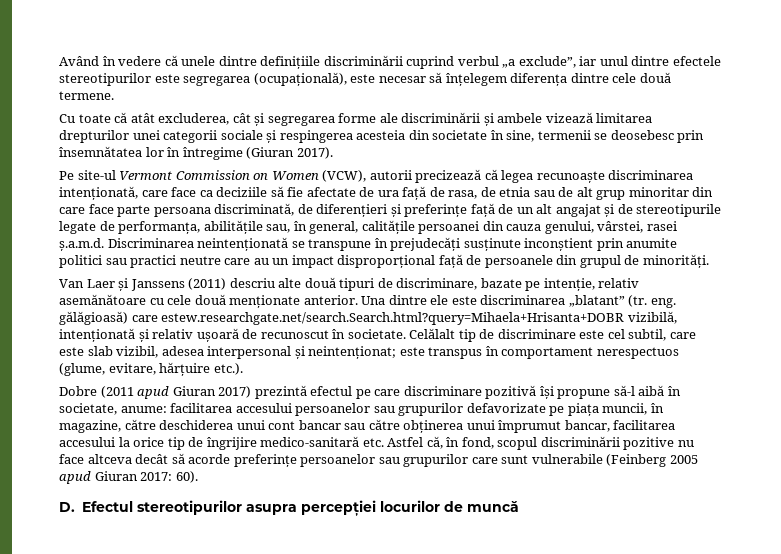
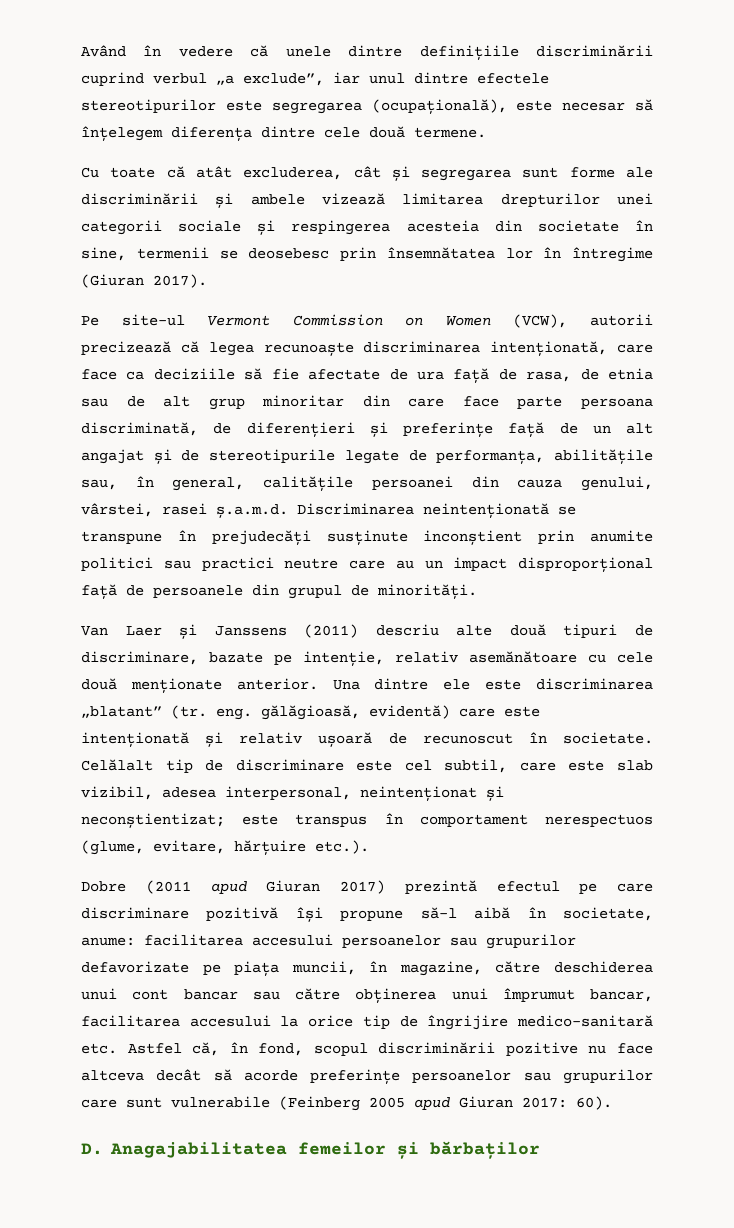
(335, 121) none -> [522,167,559,178] sunt
[59,311,677,325] gălăgioasă) care estew.researchgate.net/search.Search.html?query=Mihaela+Hrisanta+DOBR vizibilă, -> [261,705,540,720] gălăgioasă, evidentă) care este
[207,346,397,359] interpersonal și neintenționat; -> [225,786,504,802] [81,813,225,829] interpersonal, neintenționat și neconștientizat;
[81,500,519,516] Efectul stereotipurilor asupra percepției locurilor de muncă -> [109,1141,540,1159] Anagajabilitatea femeilor și bărbaților

